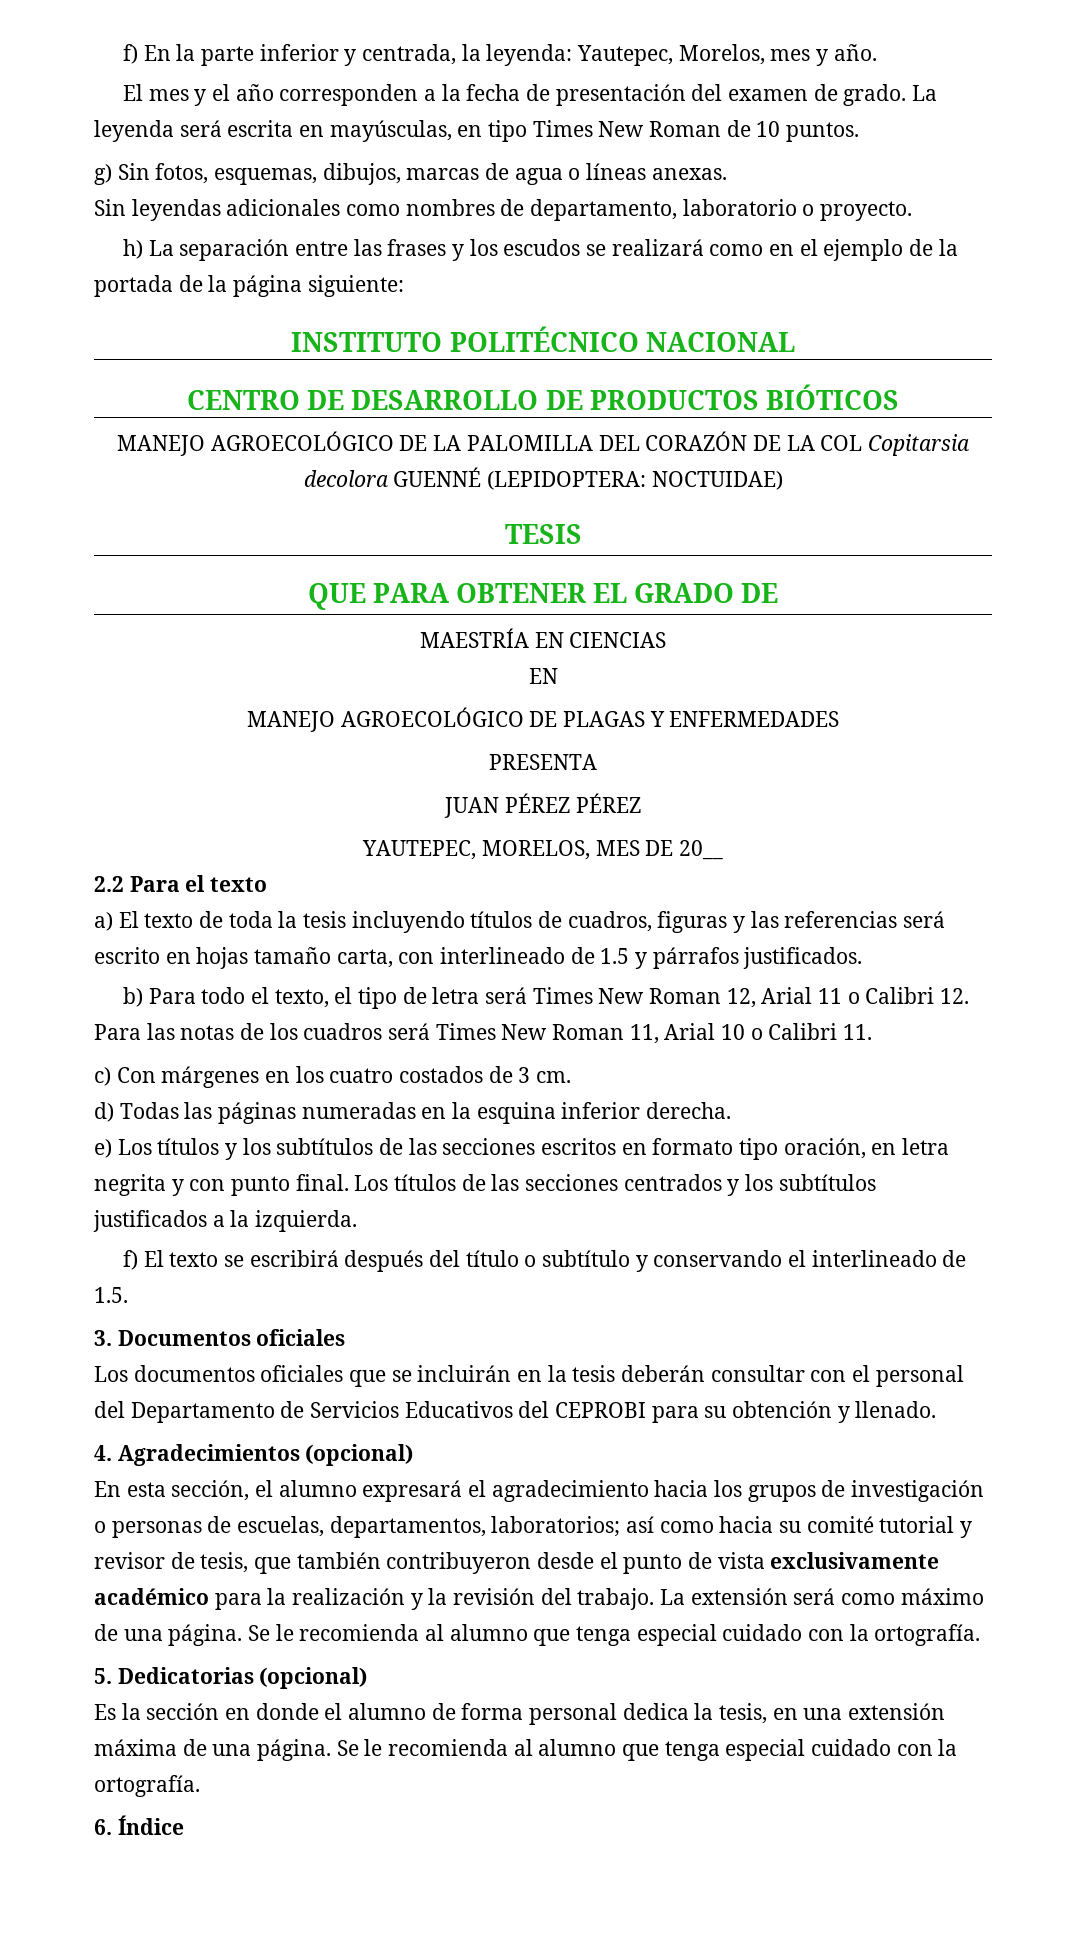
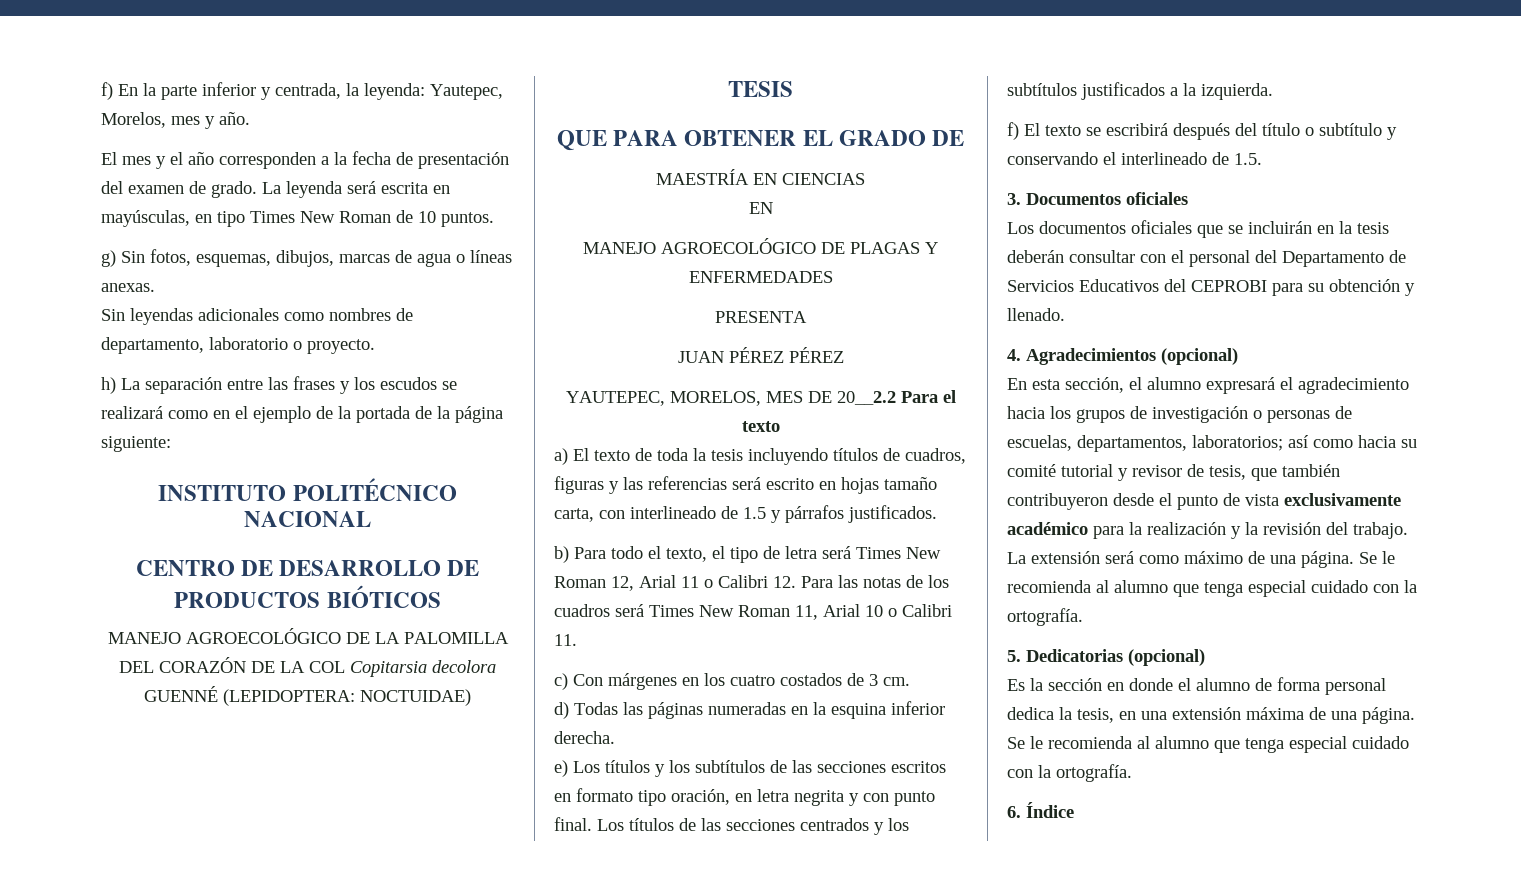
[678,840,723,860] [94,876,124,892] 20__ // 2.2 -> [836,391,896,405] 20__2.2

